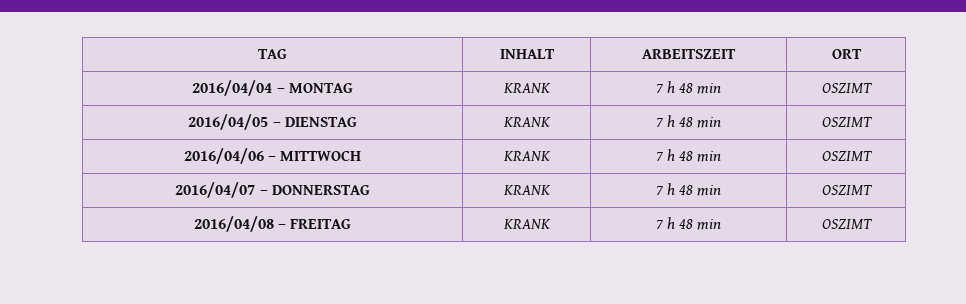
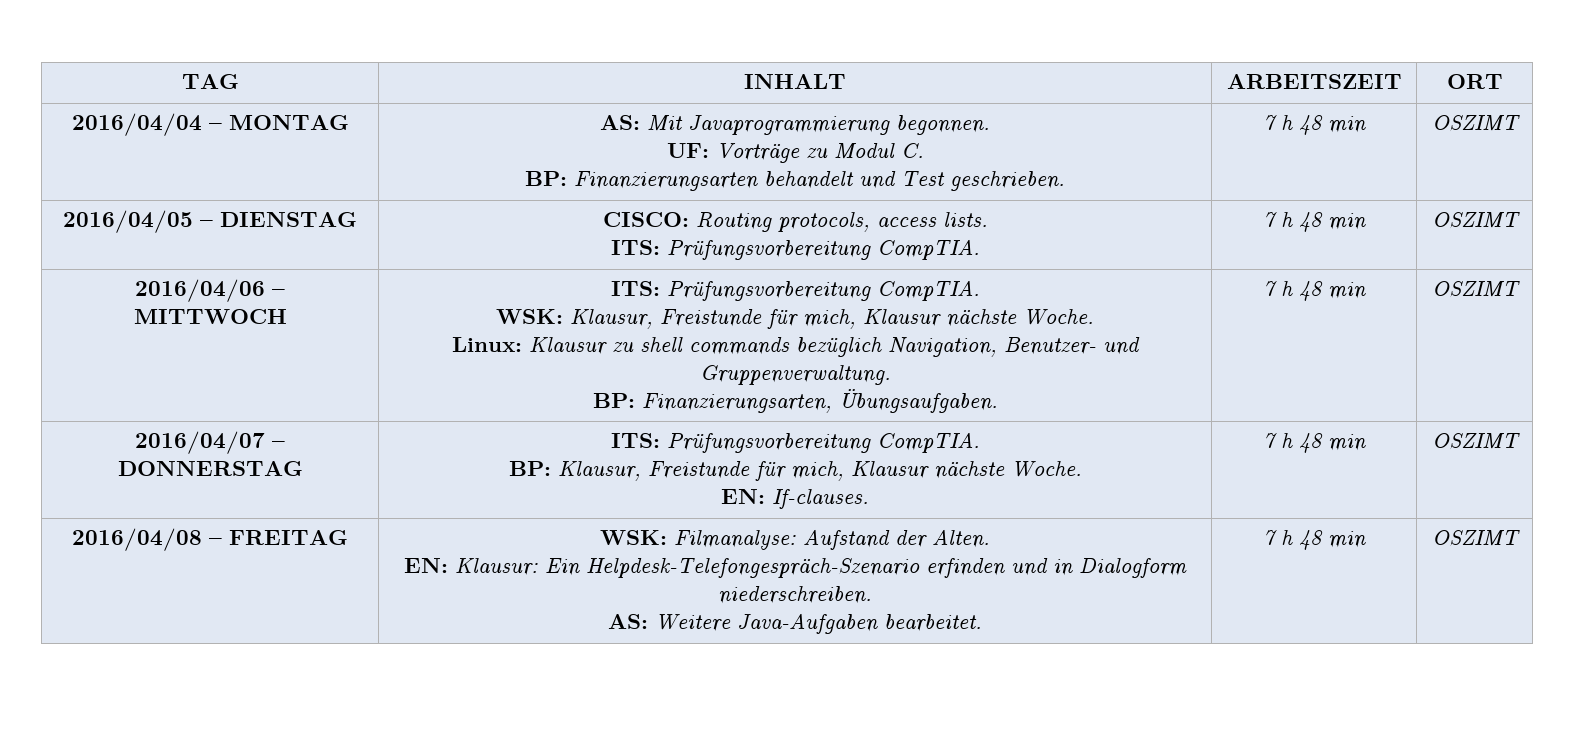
[502,83,551,93] KRANK -> [600,115,990,135] [666,143,924,163] [525,171,1065,191] AS: Mit Javaprogrammierung begonnen. // UF: Vorträge zu Modul C. // BP: Finanzierungsarten behandelt und Test geschrieben.
[502,117,551,127] KRANK -> [602,212,988,232] [610,239,980,260] CISCO: Routing protocols, access lists. // ITS: Prüfungsvorbereitung CompTIA.
[502,151,551,161] KRANK -> [610,280,980,301] [496,309,1094,329] [452,337,1140,357] [699,365,891,385] [592,389,998,413] ITS: Prüfungsvorbereitung CompTIA. // WSK: Klausur, Freistunde für mich, Klausur nächste Woche. // Linux: Klausur zu shell commands bezüglich Navigation, Benutzer- und Gruppenverwaltung. // BP: Finanzierungsarten, Übungsaufgaben.
[502,185,551,195] KRANK -> [610,432,980,453] [508,461,1082,481] [721,489,869,509] ITS: Prüfungsvorbereitung CompTIA. // BP: Klausur, Freistunde für mich, Klausur nächste Woche. // EN: If-clauses.
[502,219,551,229] KRANK -> [600,529,990,550] [404,558,1187,578] [718,586,872,604] [608,613,982,634] WSK: Filmanalyse: Aufstand der Alten. // EN: Klausur: Ein Helpdesk-Telefongespräch-Szenario erfinden und in Dialogform niederschreiben. // AS: Weitere Java-Aufgaben bearbeitet.

